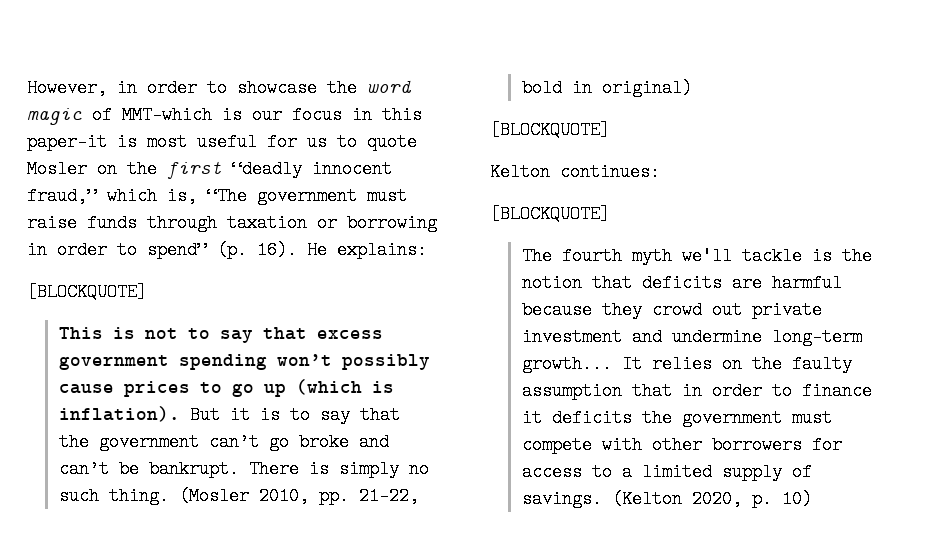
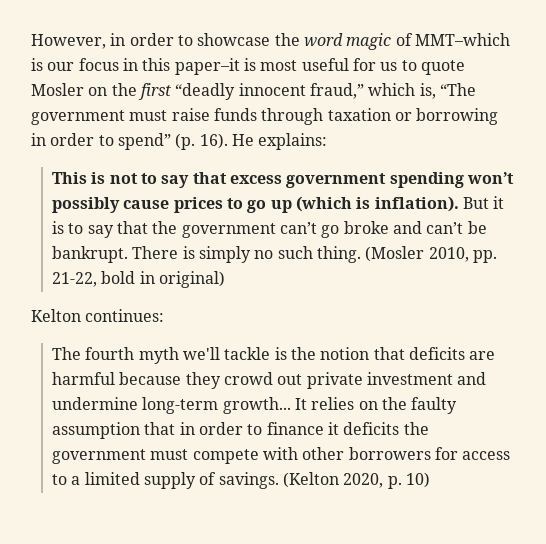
[27,283,147,301] // [BLOCKQUOTE] -> (328, 141) none
[490,121,610,139] // [BLOCKQUOTE] -> (226, 279) none
[490,205,610,223] // [BLOCKQUOTE] -> (165, 315) none

